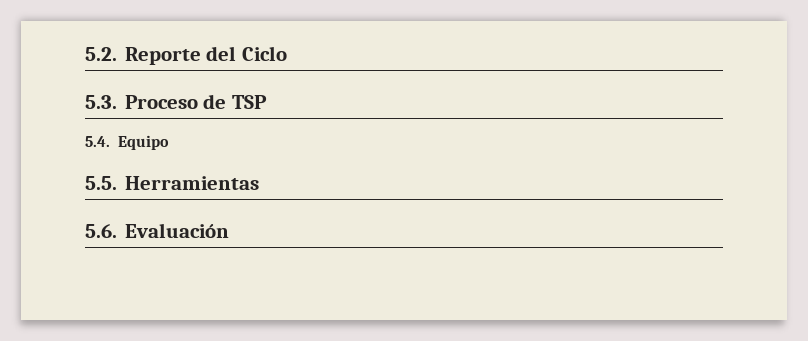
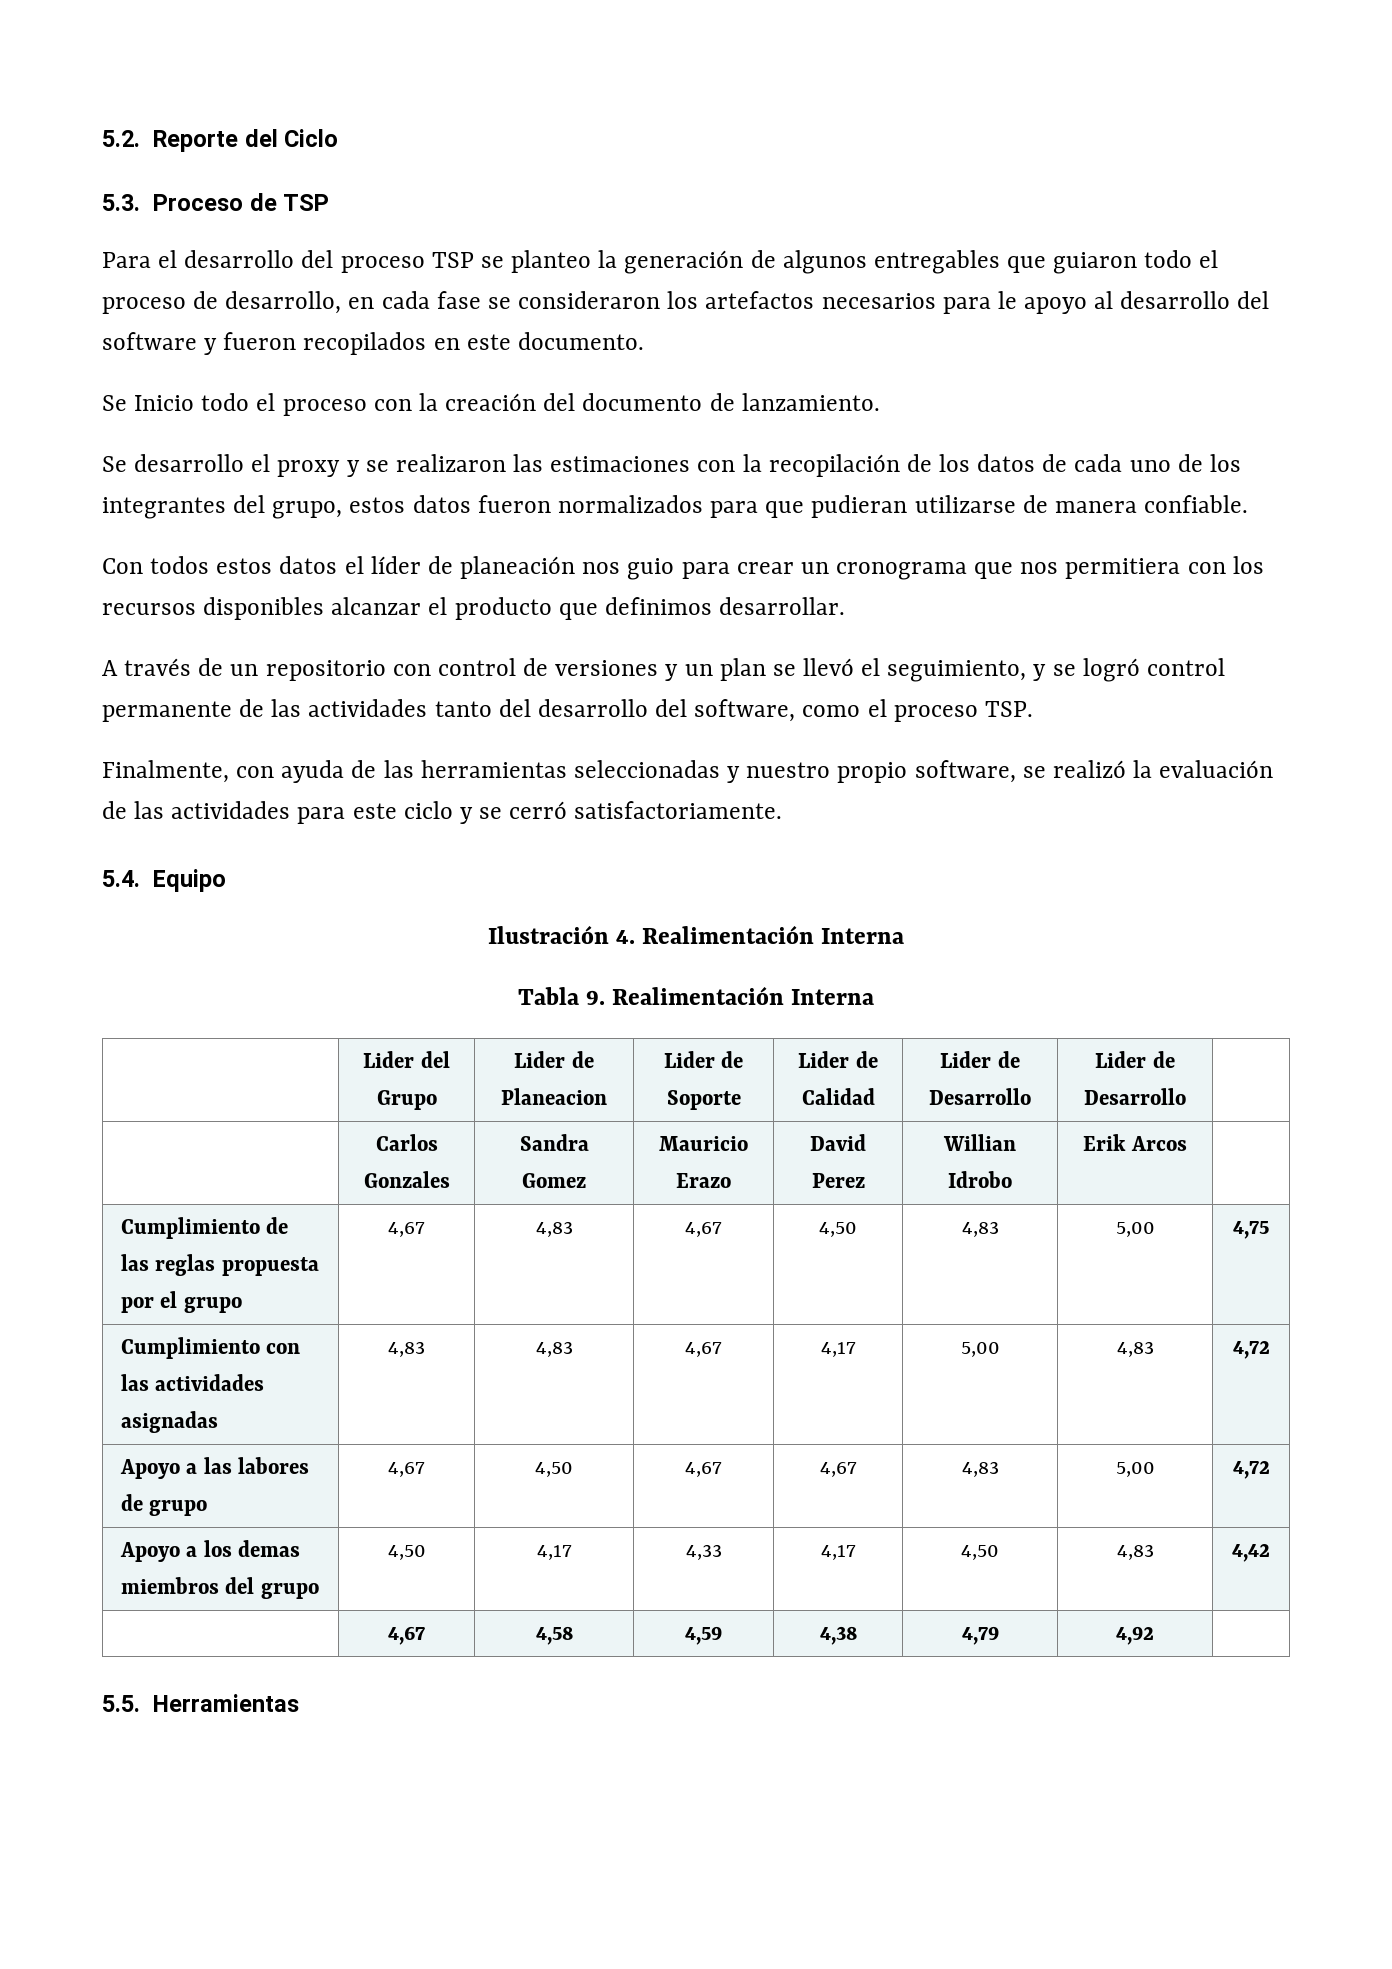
[85,135,169,150] 5.4. Equipo -> [102,250,1219,274] [102,291,1270,314] [102,332,644,355] [102,393,880,416] [102,454,1241,477] [102,495,1249,519] [102,556,1264,580] [102,597,846,620] [102,658,1225,682] [102,699,1033,722] [102,760,1274,783] [102,801,783,824] [102,869,227,892] [487,925,905,944] [517,986,875,1005] [363,1051,450,1068] [376,1090,437,1110] [514,1051,594,1068] [501,1088,607,1105] [663,1051,744,1068] [666,1090,741,1110] [798,1051,878,1068] [801,1088,875,1105] [940,1051,1020,1068] [929,1088,1031,1105] [1095,1051,1175,1068] [1084,1088,1186,1105] [375,1134,438,1151] [363,1171,450,1188] [519,1134,589,1151] [522,1173,586,1188] [659,1136,748,1151] [676,1173,731,1188] [810,1134,866,1151] [811,1173,865,1188] [943,1134,1016,1151] [948,1171,1012,1188] [1083,1134,1187,1151] [120,1217,289,1239] [120,1254,319,1276] [120,1291,242,1313] [388,1222,425,1237] [535,1221,573,1237] [685,1222,722,1237] [819,1222,857,1237] [961,1221,999,1237] [1115,1222,1155,1237] [1233,1221,1269,1239] [120,1337,301,1359] [120,1374,265,1391] [120,1411,218,1433] [388,1341,425,1357] [535,1341,573,1357] [685,1342,722,1357] [820,1342,856,1357] [960,1342,1000,1357] [1116,1341,1154,1357] [1232,1341,1270,1359] [119,1457,310,1479] [120,1494,208,1516] [388,1462,425,1477] [535,1462,573,1477] [685,1462,722,1477] [819,1462,857,1477] [961,1461,999,1477] [1115,1462,1155,1477] [1232,1461,1270,1479] [119,1540,301,1562] [120,1577,319,1599] [387,1545,426,1560] [536,1545,572,1560] [685,1544,722,1560] [820,1545,856,1560] [961,1545,999,1560] [1116,1544,1154,1560] [1232,1544,1270,1562] [388,1626,425,1645] [535,1626,573,1645] [685,1626,722,1645] [819,1626,857,1645] [961,1626,999,1645] [1116,1626,1154,1645] Para el desarrollo del proceso TSP se planteo la generación de algunos entregables que guiaron todo el proceso de desarrollo, en cada fase se consideraron los artefactos necesarios para le apoyo al desarrollo del software y fueron recopilados en este documento. // Se Inicio todo el proceso con la creación del documento de lanzamiento. // Se desarrollo el proxy y se realizaron las estimaciones con la recopilación de los datos de cada uno de los integrantes del grupo, estos datos fueron normalizados para que pudieran utilizarse de manera confiable. // Con todos estos datos el líder de planeación nos guio para crear un cronograma que nos permitiera con los recursos disponibles alcanzar el producto que definimos desarrollar. // A través de un repositorio con control de versiones y un plan se llevó el seguimiento, y se logró control permanente de las actividades tanto del desarrollo del software, como el proceso TSP. // Finalmente, con ayuda de las herramientas seleccionadas y nuestro propio software, se realizó la evaluación de las actividades para este ciclo y se cerró satisfactoriamente. // 5.4. Equipo // Ilustración 4. Realimentación Interna // Tabla 9. Realimentación Interna // | Lider del Grupo | Lider de Planeacion | Lider de Soporte | Lider de Calidad | Lider de Desarrollo | Lider de Desarrollo | // | Carlos Gonzales | Sandra Gomez | Mauricio Erazo | David Perez | Willian Idrobo | Erik Arcos | // Cumplimiento de las reglas propuesta por el grupo | 4,67 | 4,83 | 4,67 | 4,50 | 4,83 | 5,00 | 4,75 // Cumplimiento con las actividades asignadas | 4,83 | 4,83 | 4,67 | 4,17 | 5,00 | 4,83 | 4,72 // Apoyo a las labores de grupo | 4,67 | 4,50 | 4,67 | 4,67 | 4,83 | 5,00 | 4,72 // Apoyo a los demas miembros del grupo | 4,50 | 4,17 | 4,33 | 4,17 | 4,50 | 4,83 | 4,42 // | 4,67 | 4,58 | 4,59 | 4,38 | 4,79 | 4,92 |
[85,223,229,238] // 5.6. Evaluación -> (300, 1703) none

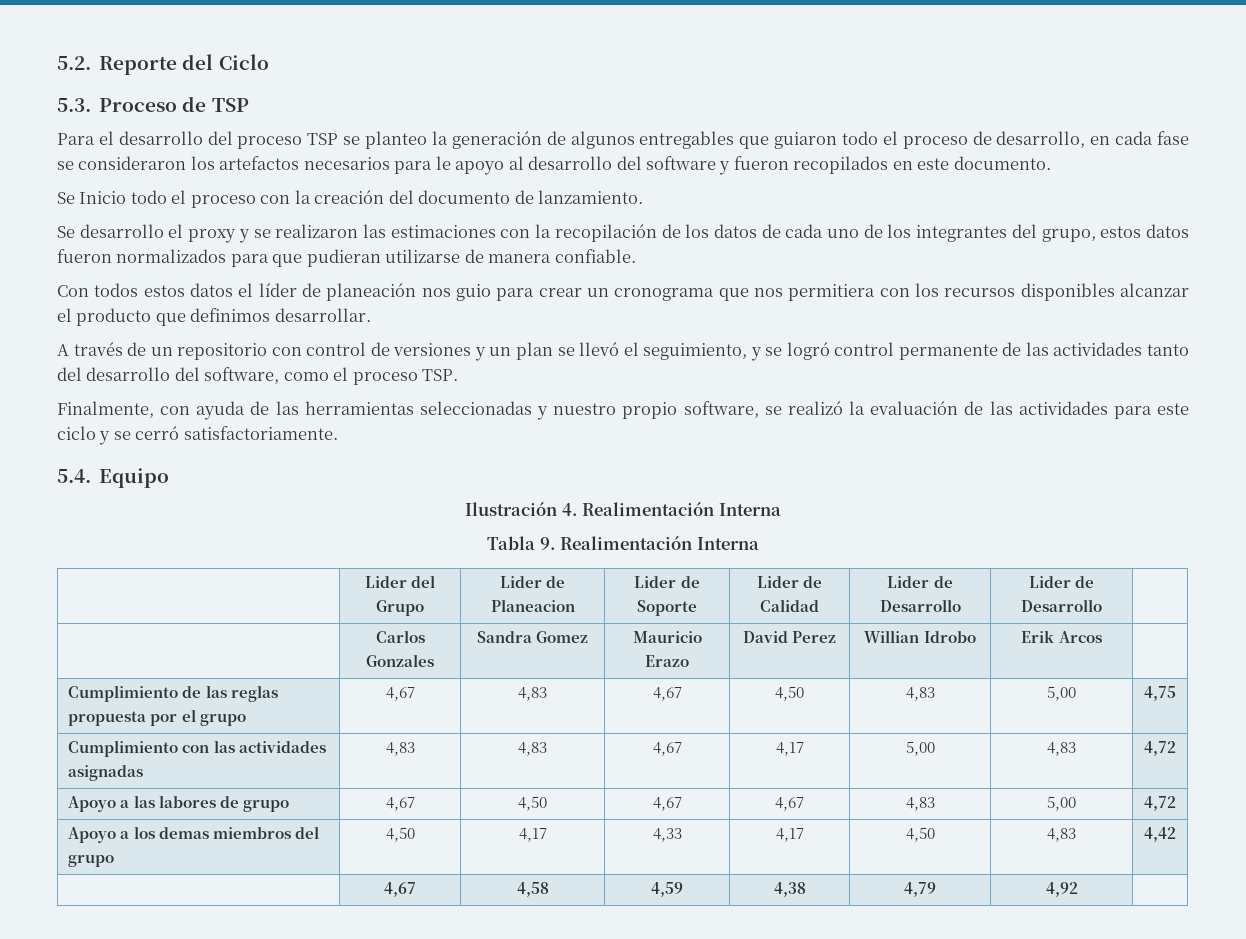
[102,1694,300,1712] // 5.5. Herramientas -> (1078, 889) none

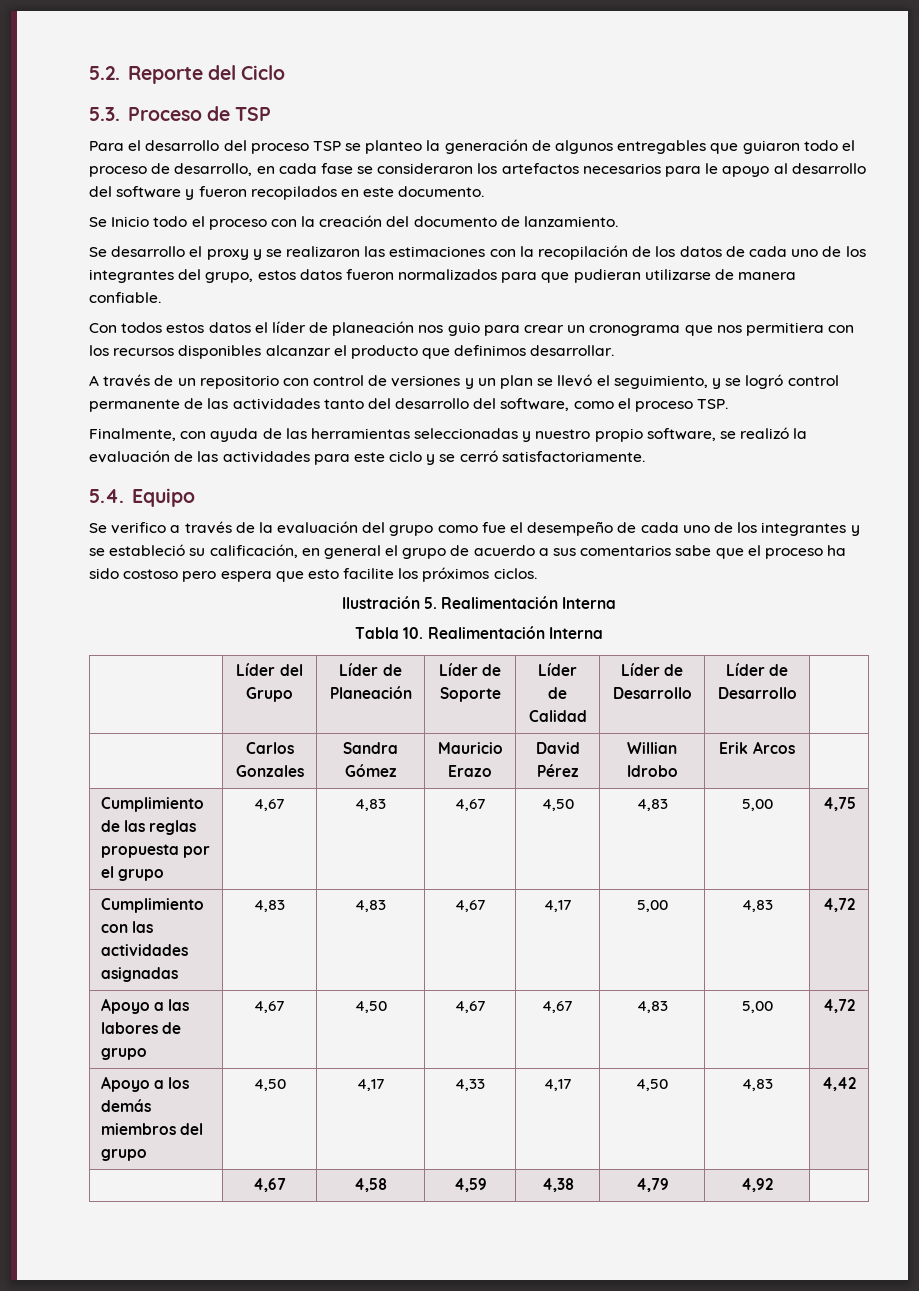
(170, 478) none -> [89,521,860,536] [89,544,847,559] [89,567,537,582] // Se verifico a través de la evaluación del grupo como fue el desempeño de cada uno de los integrantes y se estableció su calificación, en general el grupo de acuerdo a sus comentarios sabe que el proceso ha sido costoso pero espera que esto facilite los próximos ciclos.
[561,503,578,516] 4. -> [423,597,437,609] 5.
[539,537,556,550] 9. -> [403,627,424,639] 10.
[364,576,407,588] Lider -> [236,663,276,676] Líder
[499,576,566,588] [490,599,575,612] [634,576,677,588] Lider de Planeacion | Lider -> [339,663,402,676] [329,686,412,699] [438,663,478,676] Líder de Planeación | Líder
[756,576,799,588] Lider -> [538,663,577,676] Líder
[887,576,953,588] [879,599,961,612] [1028,576,1071,588] Lider de Desarrollo | Lider -> [620,663,684,676] [612,687,692,699] [725,663,765,676] Líder de Desarrollo | Líder
[536,631,589,643] Gomez -> [344,764,397,777] Gómez
[792,631,837,643] Perez -> [536,764,579,777] Pérez
[158,827,209,839] demas -> [100,1099,151,1112] demás

